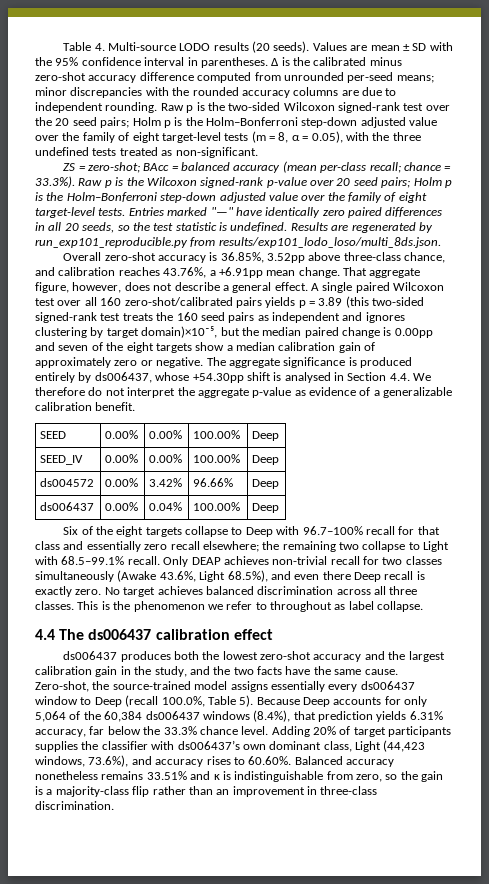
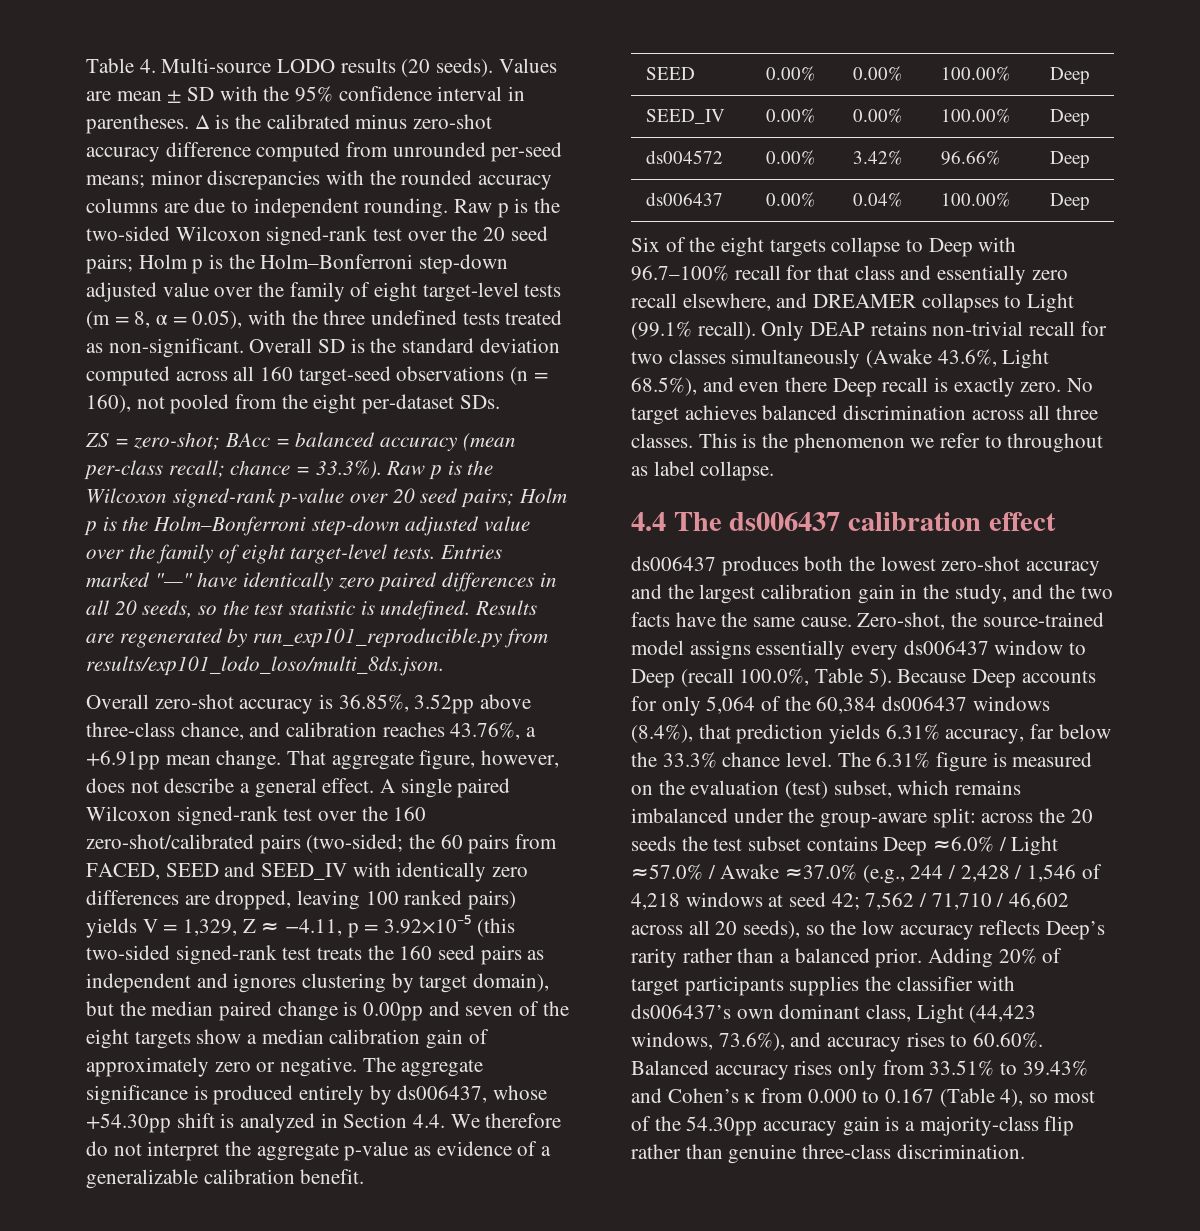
(258, 152) none -> [249,338,560,353] [86,366,548,386] [86,394,500,414] Overall SD is the standard deviation computed across all 160 target-seed observations (n = 160), not pooled from the eight per-dataset SDs.
[35,297,97,306] test over all -> [176,806,388,826] signed-rank test over the
[265,297,296,308] yields -> [306,834,558,854] [86,862,529,882] [86,890,517,910] [86,918,343,938] (two-sided; the 60 pairs from FACED, SEED and SEED_IV with identically zero differences are dropped, leaving 100 ranked pairs) yields V = 1,329, Z ≈ −4.11,
[318,297,343,306] 3.89 -> [384,914,472,934] 3.92×10⁻⁵
[141,326,218,338] domain)×10⁻⁵, -> [473,973,550,992] domain),
[284,372,331,383] analysed -> [240,1113,316,1133] analyzed
[202,541,450,552] [35,556,160,565] elsewhere; the remaining two collapse to Light with 68.5–99.1% recall. -> [682,293,1075,313] [631,321,756,340] elsewhere, and DREAMER collapses to Light (99.1% recall).
[223,556,269,565] achieves -> [870,321,927,336] retains
(269, 730) none -> [837,752,1093,772] [631,780,1022,799] [631,808,1093,828] [631,836,1059,856] [631,864,1102,884] [631,892,1070,910] [631,920,1106,940] [631,948,923,968] The 6.31% figure is measured on the evaluation (test) subset, which remains imbalanced under the group-aware split: across the 20 seeds the test subset contains Deep ≈6.0% / Light ≈57.0% / Awake ≈37.0% (e.g., 244 / 2,428 / 1,546 of 4,218 windows at seed 42; 7,562 / 71,710 / 46,602 across all 20 seeds), so the low accuracy reflects Deep’s rarity rather than a balanced prior.
[35,771,418,782] nonetheless remains 33.51% and κ is indistinguishable from zero, so the -> [794,1060,1088,1080] [631,1088,1095,1107] [631,1116,838,1136] rises only from 33.51% to 39.43% and Cohen’s κ from 0.000 to 0.167 (Table 4), so most of the 54.30pp accuracy
[216,786,317,797] an improvement in -> [728,1144,797,1164] genuine

